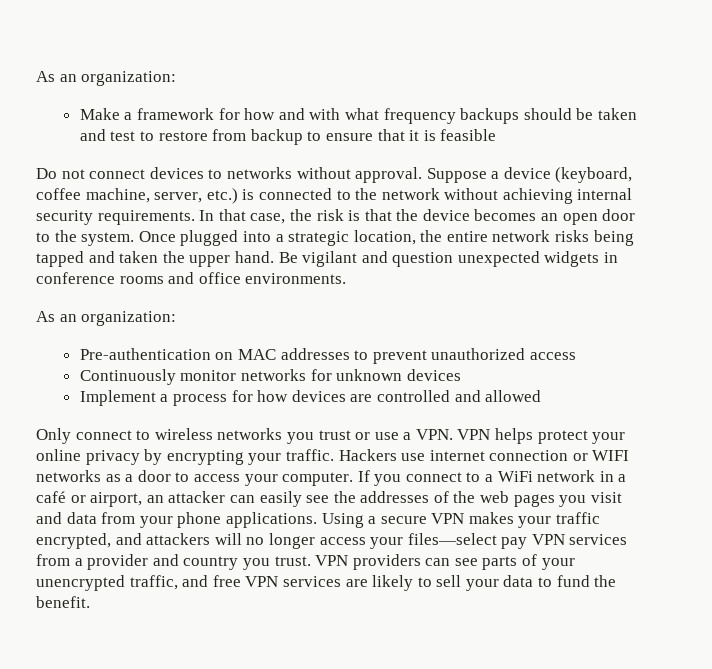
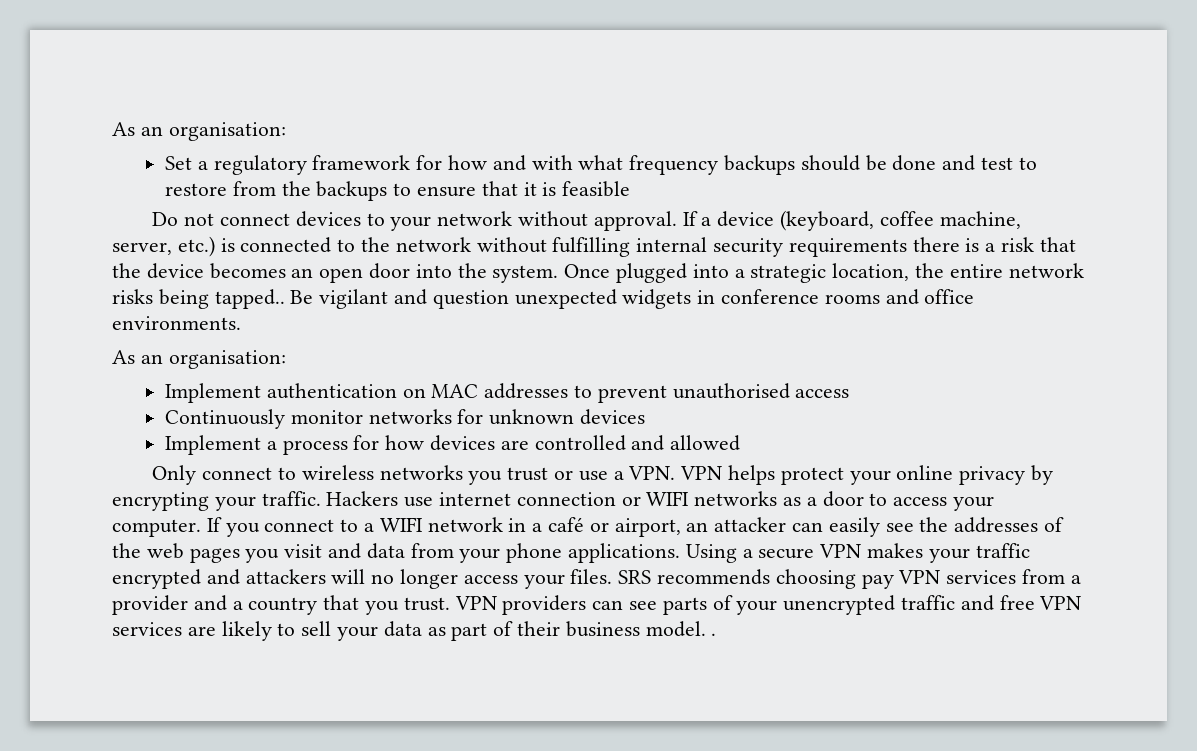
[36,71,177,86] [79,108,133,120] As an organization: // Make a -> [112,122,286,141] [164,155,307,175] As an organisation: // Set a regulatory
[597,108,637,120] taken -> [892,155,937,171] done
[250,129,303,145] backup -> [281,181,388,201] the backups
[226,167,292,179] networks -> [390,211,513,231] your network
[426,168,487,183] Suppose -> [682,211,698,226] If
[502,188,573,204] achieving -> [552,237,631,257] fulfilling
[97,209,361,225] requirements. In that case, the risk is -> [788,237,1035,257] requirements there is a risk
[36,232,50,242] to -> [415,264,452,278] into
[36,251,274,267] tapped and taken the upper hand. -> [214,289,285,309] tapped..
[81,311,177,326] [79,348,211,360] organization: // Pre-authentication -> [168,350,286,369] [164,383,397,403] organisation: // Implement authentication
[431,348,526,360] unauthorized -> [672,383,790,399] unauthorised
[497,471,533,482] WiFi -> [379,517,423,532] WIFI
[36,533,111,549] encrypted, -> [112,569,201,589] encrypted
[407,533,497,545] files—select -> [570,569,856,589] files. SRS recommends choosing
[183,556,239,570] country -> [232,595,360,615] a country that
[129,575,178,590] traffic, -> [901,595,956,610] traffic
[538,575,617,587] [36,596,90,608] to fund the benefit. -> [427,621,717,641] as part of their business model. .

